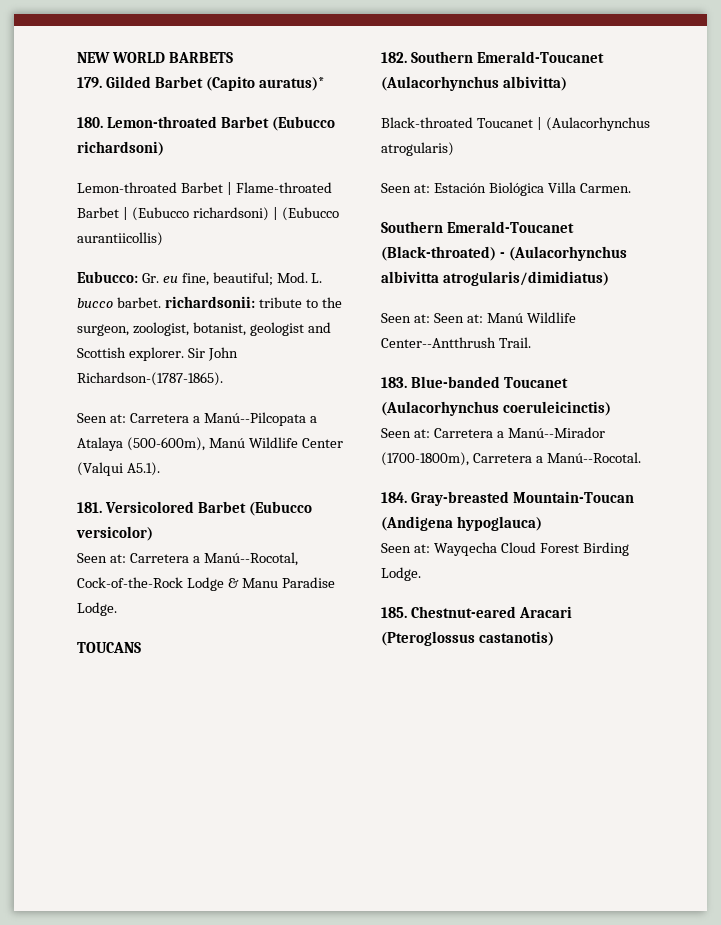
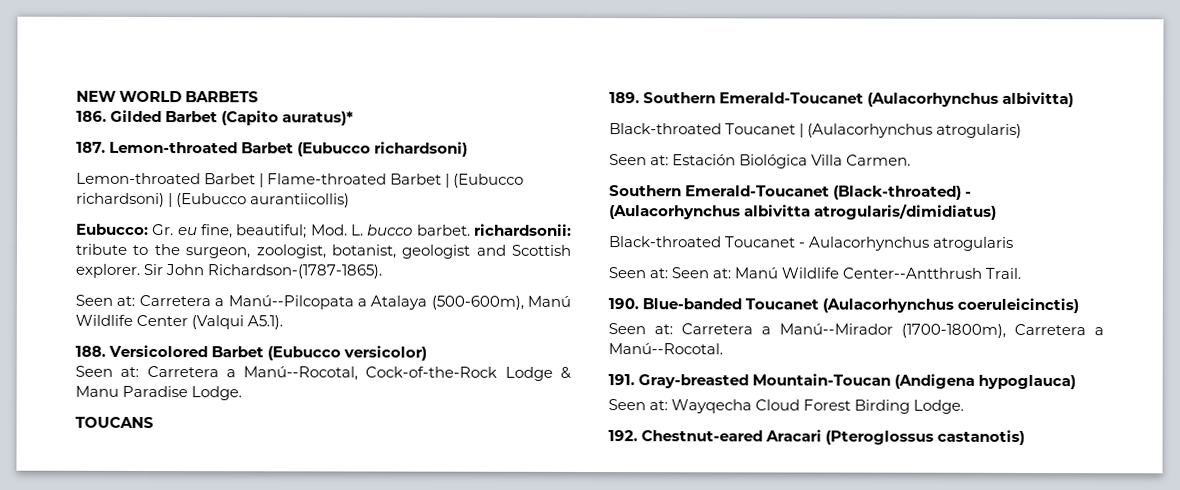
[77,77,102,88] 179. -> [76,110,107,122] 186.
[77,117,103,128] 180. -> [76,141,106,153] 187.
[77,502,102,513] 181. -> [75,345,106,357] 188.
[381,52,407,63] 182. -> [609,92,640,104] 189.
(609, 278) none -> [608,236,1015,251] // Black-throated Toucanet - Aulacorhynchus atrogularis
[381,377,407,388] 183. -> [608,298,639,310] 190.
[381,492,407,503] 184. -> [608,374,635,386] 191.
[381,607,407,618] 185. -> [608,430,638,442] 192.

